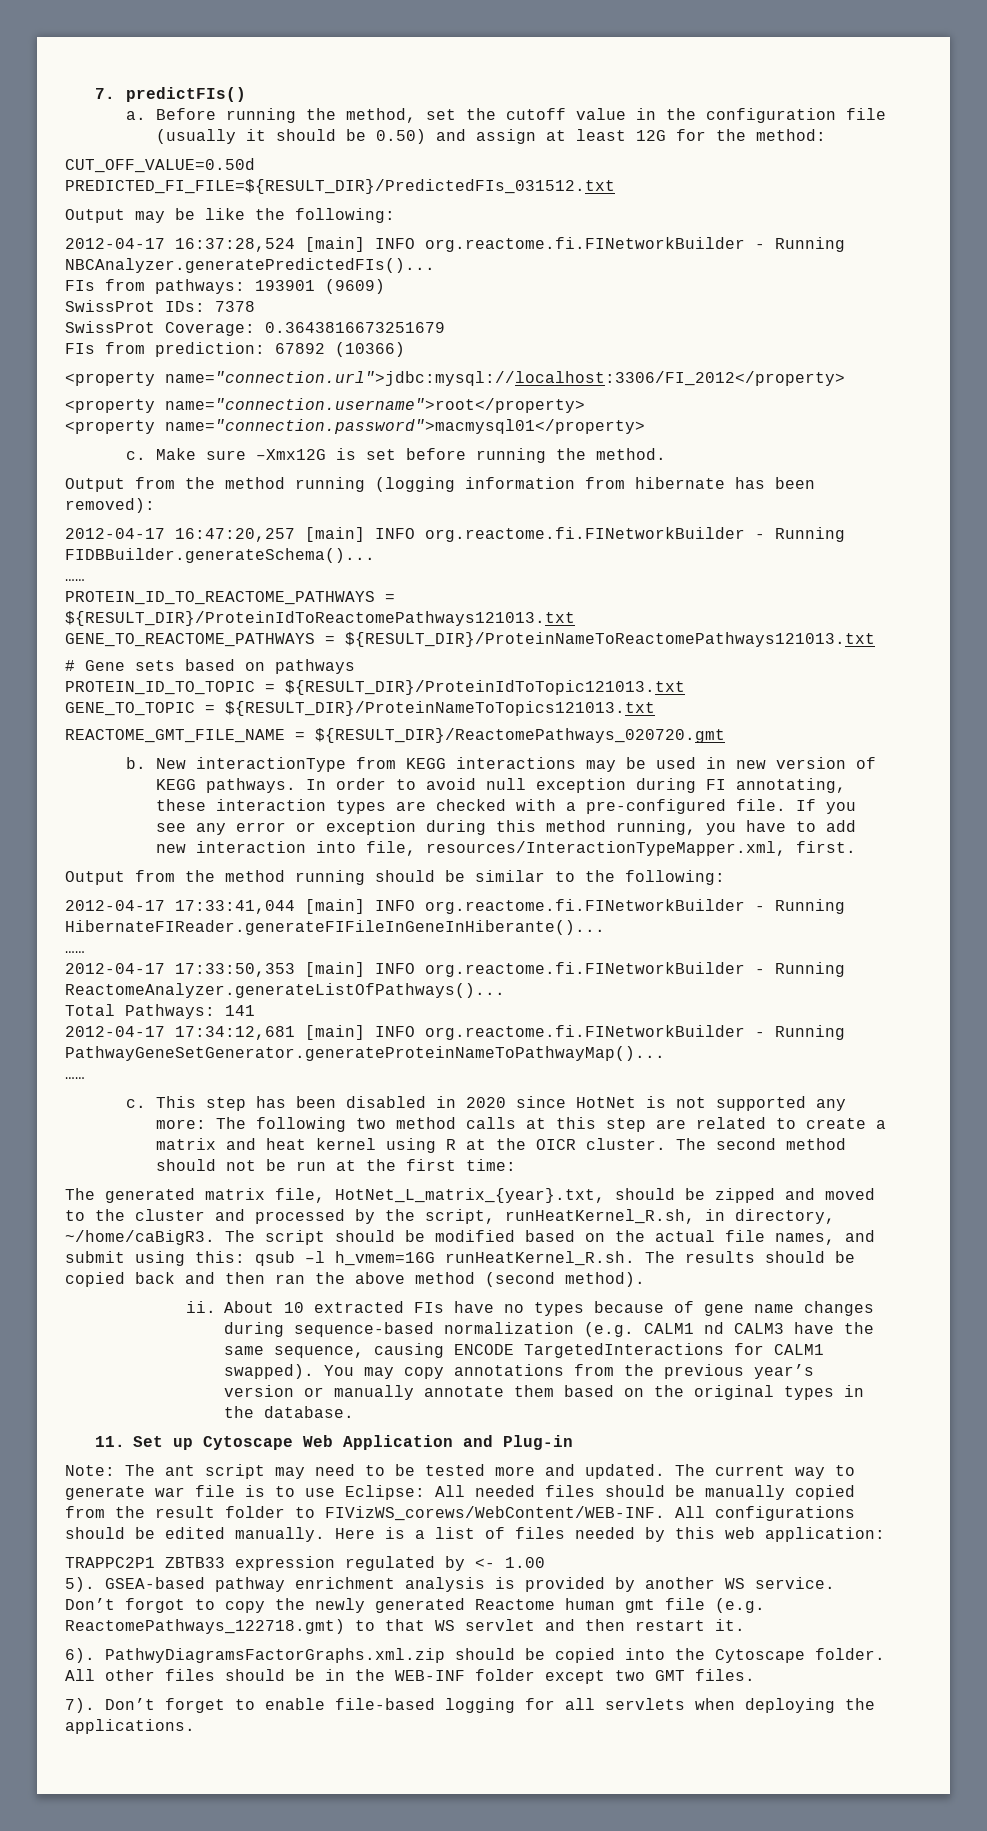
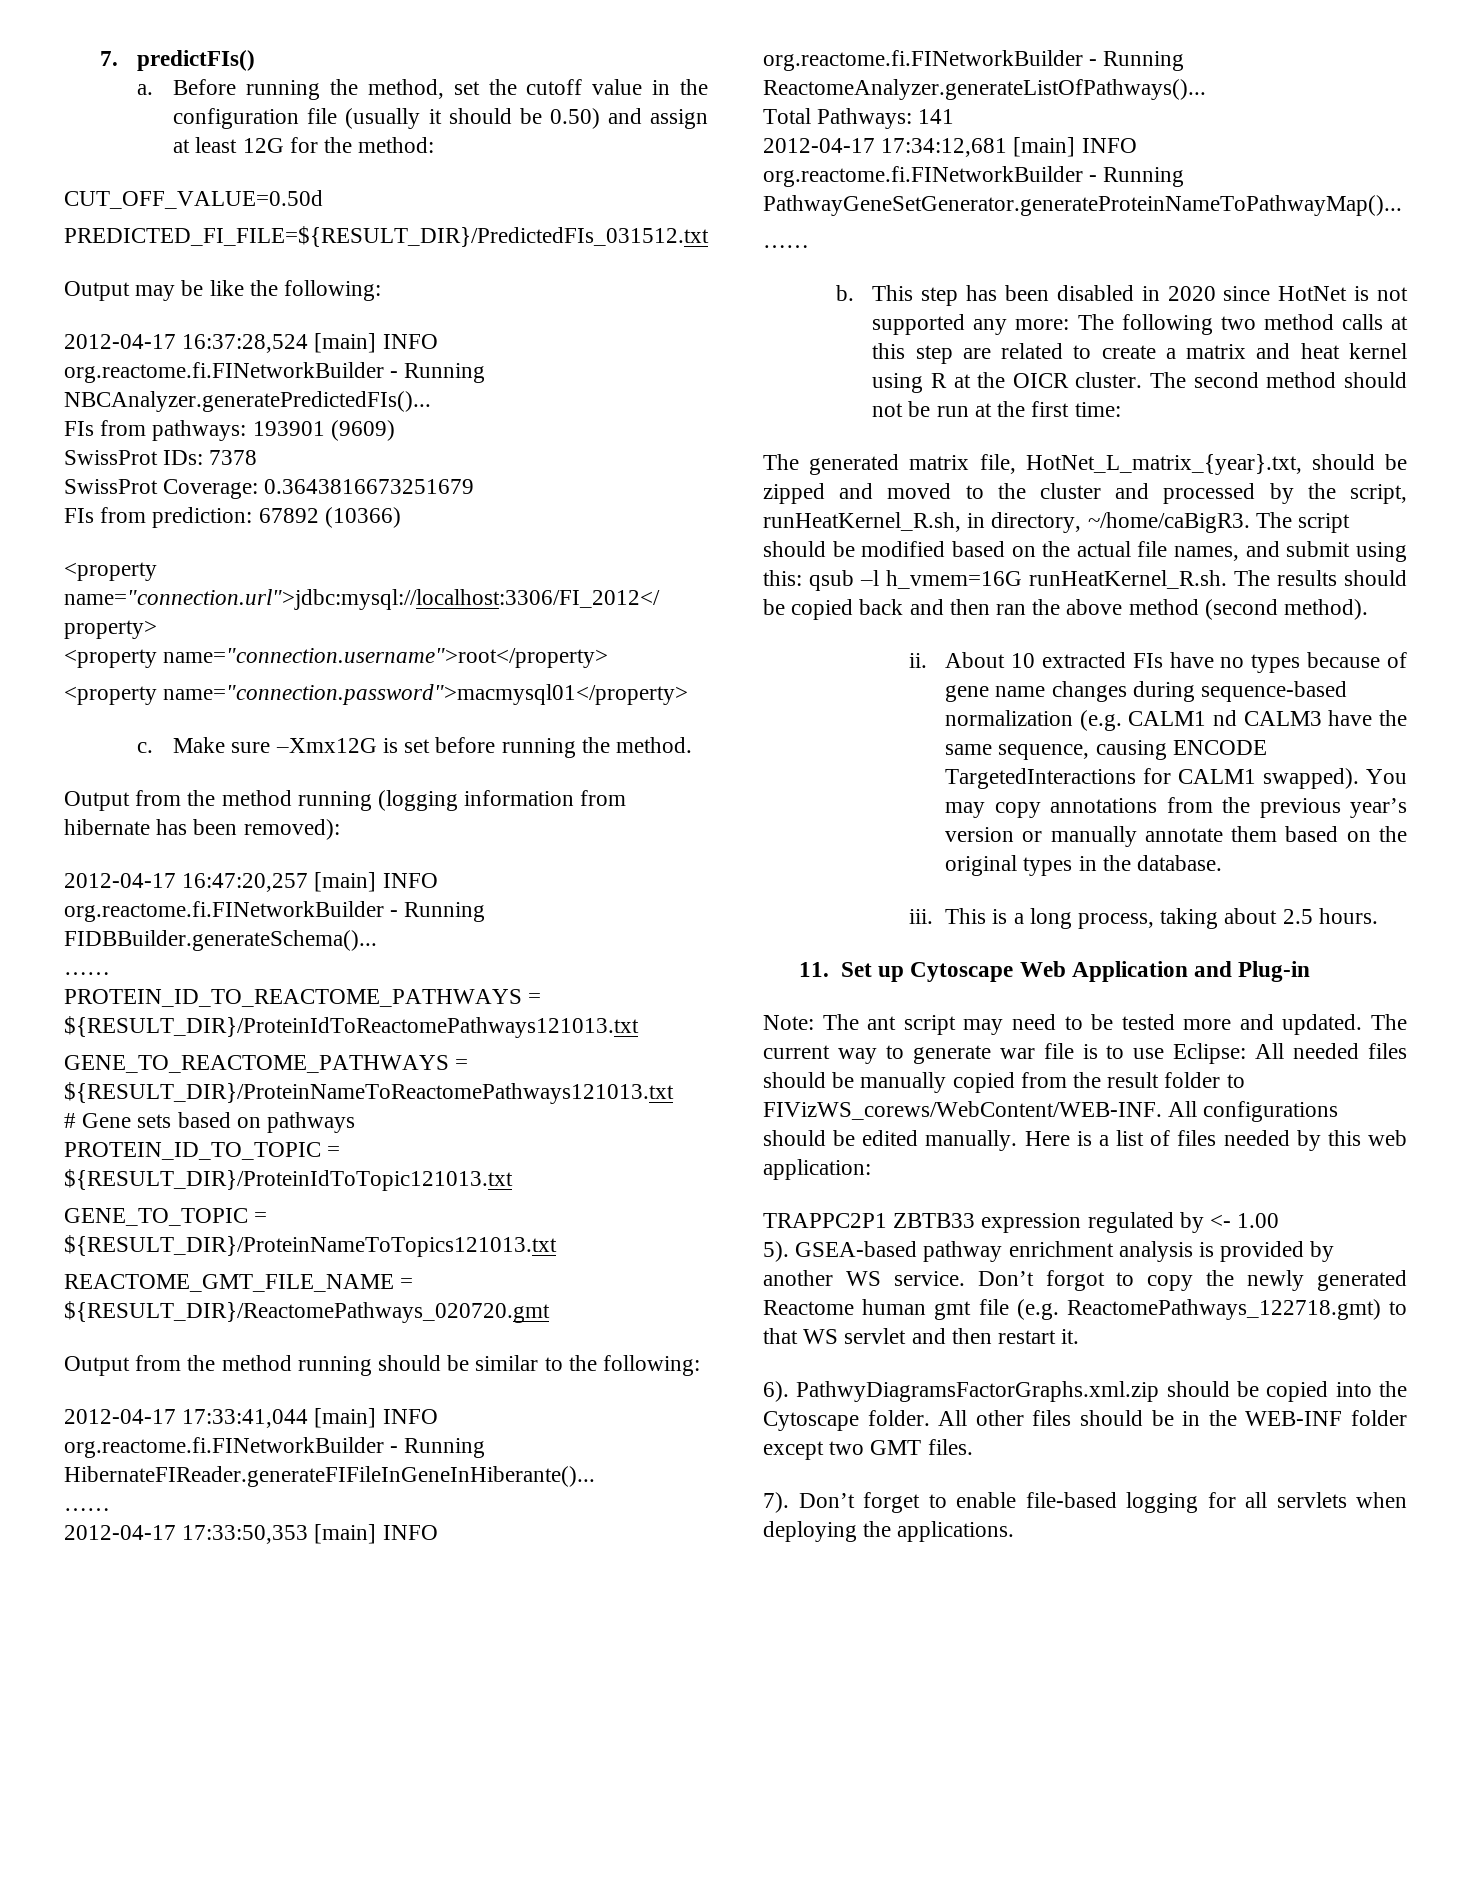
[125,757,876,772] [155,778,846,793] [155,799,856,814] [155,820,856,835] [155,841,856,856] // b. New interactionType from KEGG interactions may be used in new version of KEGG pathways. In order to avoid null exception during FI annotating, these interaction types are checked with a pre-configured file. If you see any error or exception during this method running, you have to add new interaction into file, resources/InteractionTypeMapper.xml, first. -> (550, 1312) none
[125,1099,146,1108] c. -> [835,285,854,301] b.
(355, 1412) none -> [908,908,1378,929] // iii. This is a long process, taking about 2.5 hours.

